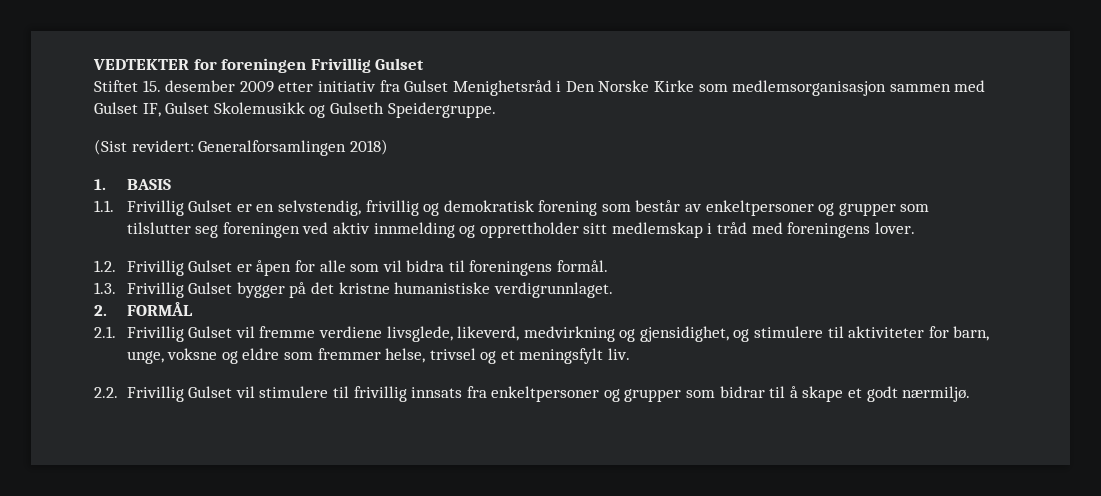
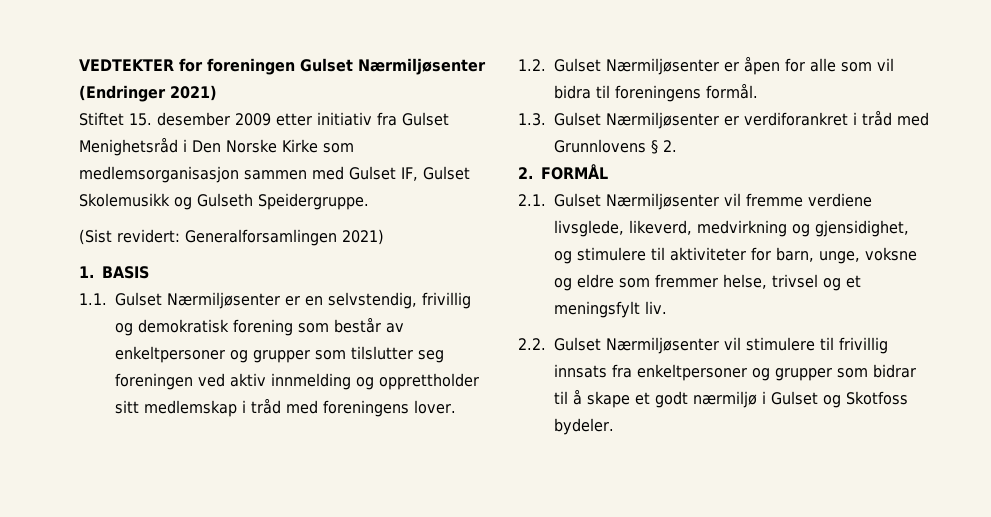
[310,58,425,73] Frivillig Gulset -> [300,58,486,75] [79,85,217,102] Gulset Nærmiljøsenter (Endringer 2021)
[349,139,388,155] 2018) -> [342,229,384,245] 2021)
[126,200,233,216] Frivillig Gulset -> [115,292,280,309] Gulset Nærmiljøsenter
[126,260,233,276] Frivillig Gulset -> [554,58,719,75] Gulset Nærmiljøsenter
[126,282,613,298] Frivillig Gulset bygger på det kristne humanistiske verdigrunnlaget. -> [554,110,929,129] [554,139,677,154] Gulset Nærmiljøsenter er verdiforankret i tråd med Grunnlovens § 2.
[126,326,233,342] Frivillig Gulset -> [554,193,719,210] Gulset Nærmiljøsenter
[126,386,233,402] Frivillig Gulset -> [554,337,719,354] Gulset Nærmiljøsenter
[902,386,971,402] nærmiljø. -> [693,391,908,408] [554,418,614,435] nærmiljø i Gulset og Skotfoss bydeler.

